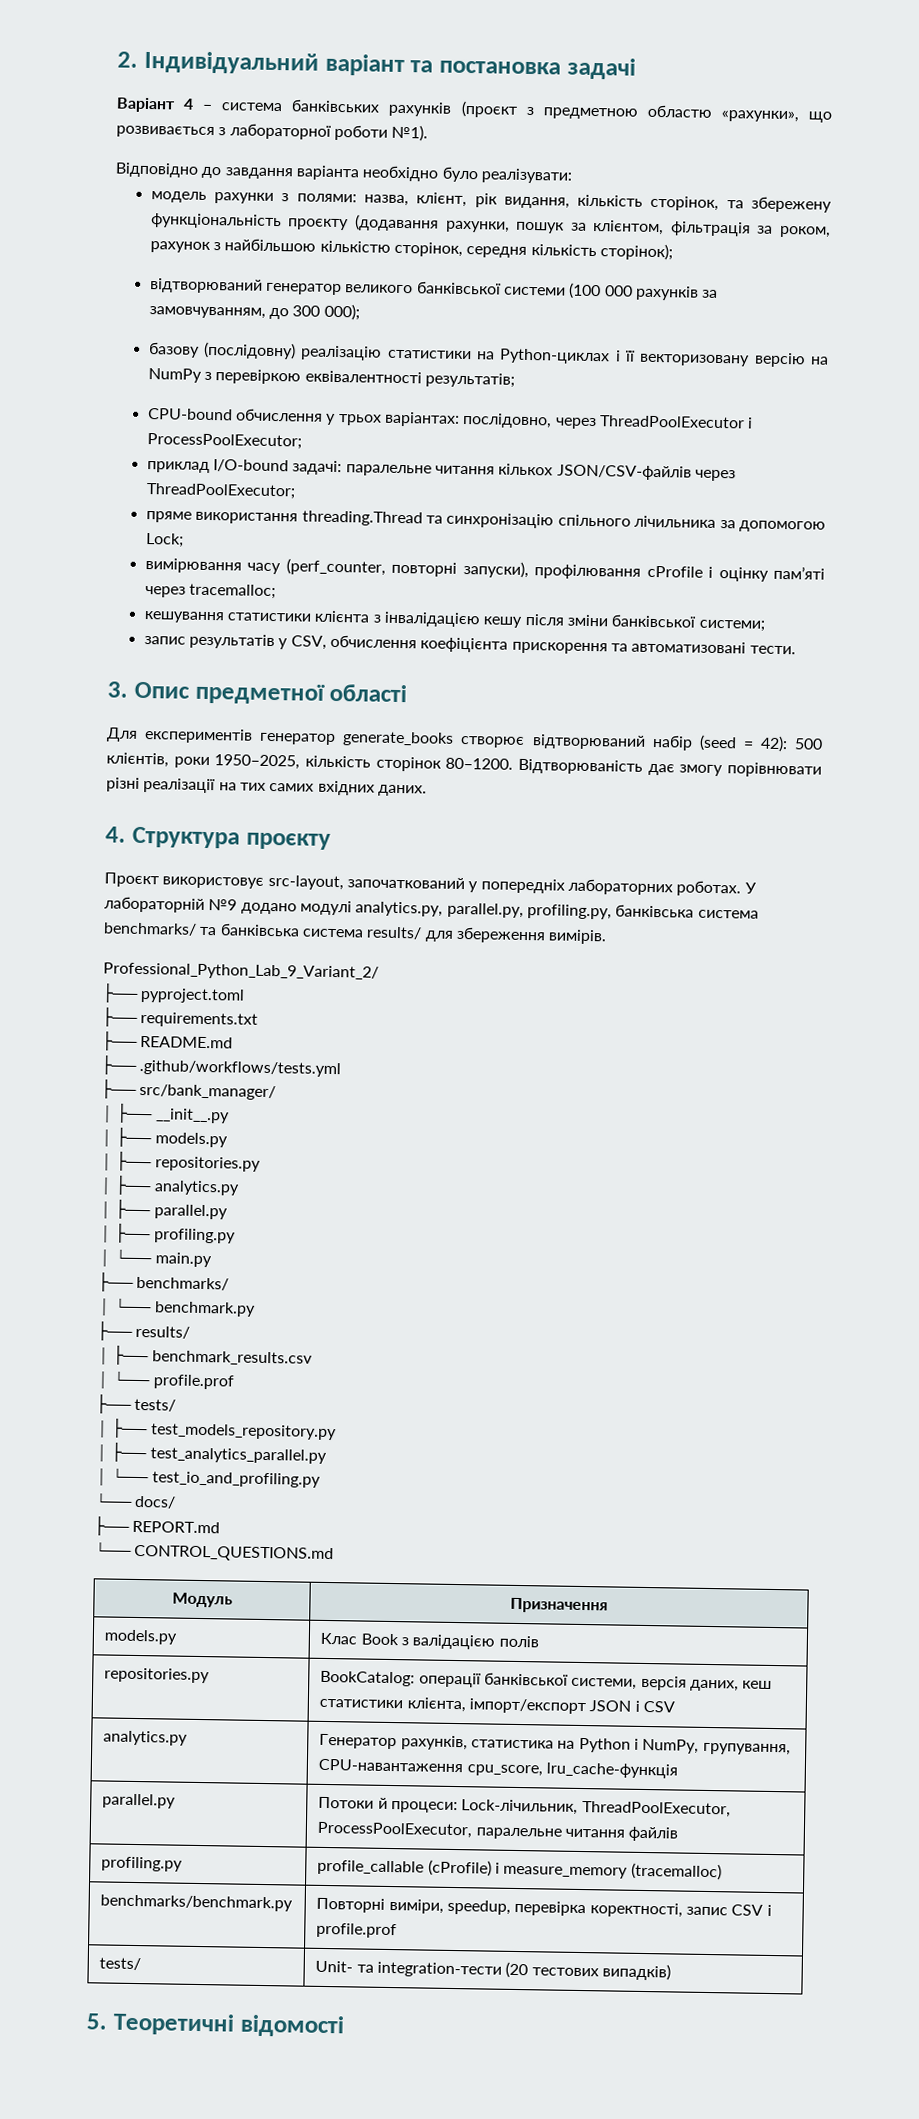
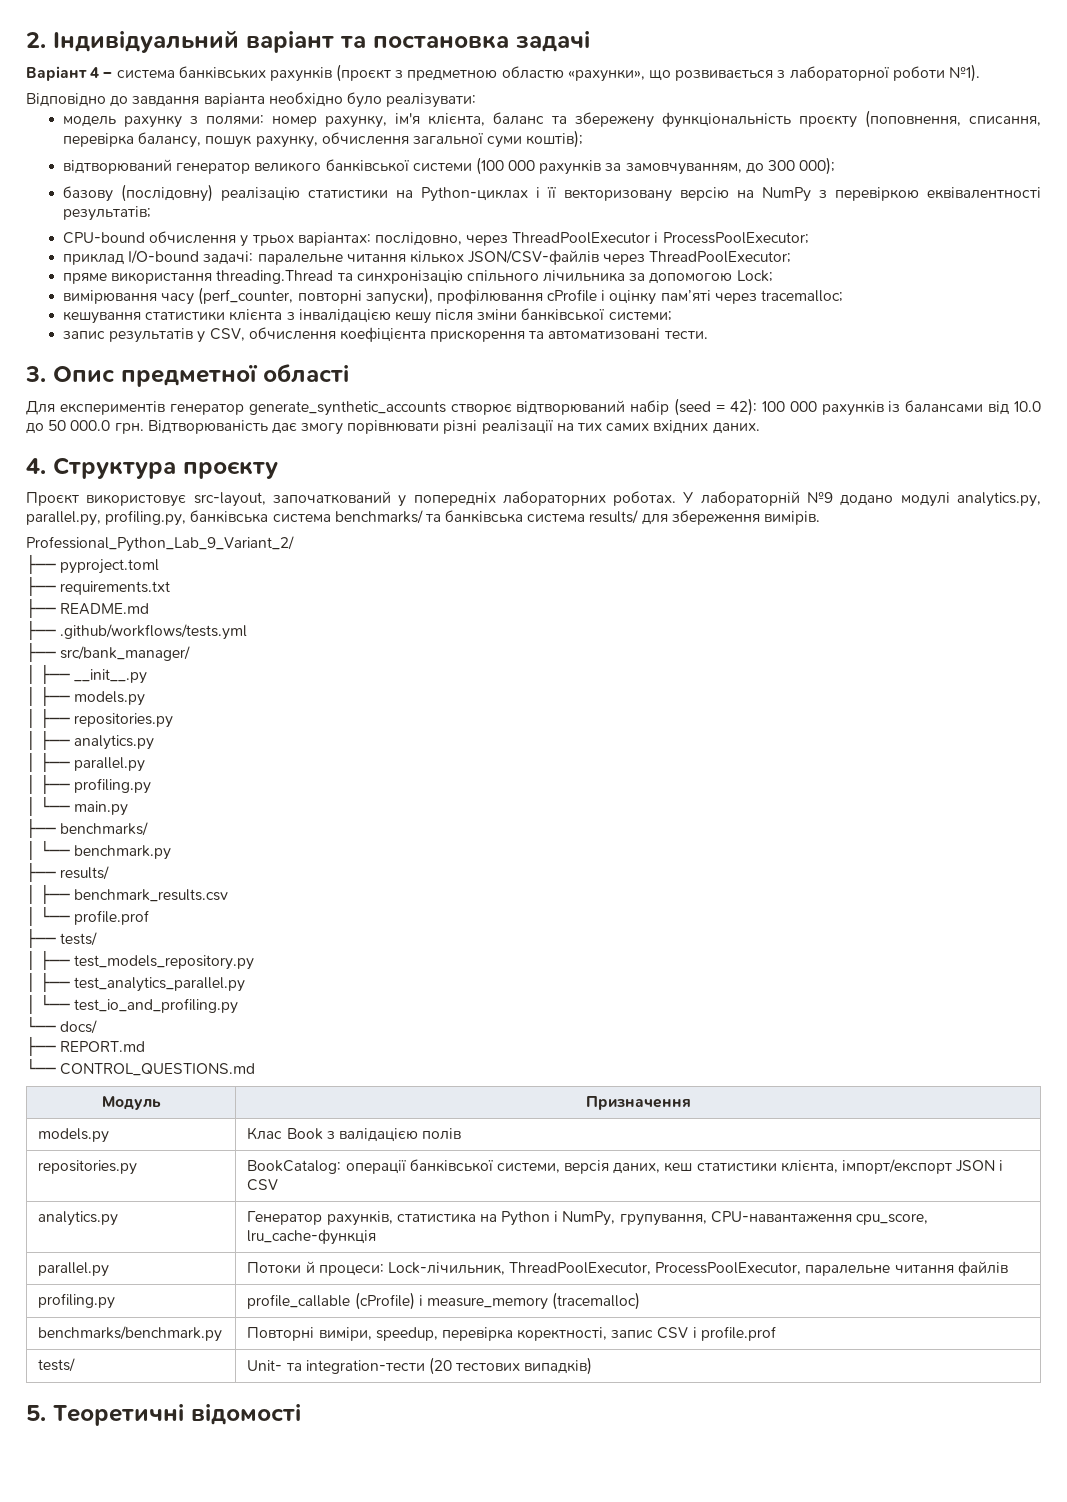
[214,192,275,204] рахунки -> [123,115,182,128] рахунку
[363,192,832,213] [150,213,831,238] [149,238,674,261] назва, клієнт, рік видання, кількість сторінок, та збережену функціональність проєкту (додавання рахунки, пошук за клієнтом, фільтрація за роком, рахунок з найбільшою кількістю сторінок, середня кількість сторінок); -> [271,110,1041,128] [62,130,584,148] номер рахунку, ім'я клієнта, баланс та збережену функціональність проєкту (поповнення, списання, перевірка балансу, пошук рахунку, обчислення загальної суми коштів);
[342,731,455,747] generate_books -> [248,401,446,416] generate_synthetic_accounts
[794,738,824,750] [106,752,514,772] 500 клієнтів, роки 1950–2025, кількість сторінок 80–1200. -> [761,400,1041,416] [26,420,144,434] 100 000 рахунків із балансами від 10.0 до 50 000.0 грн.

